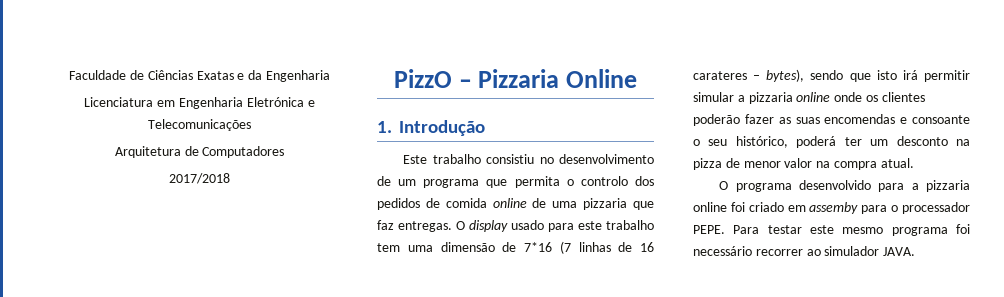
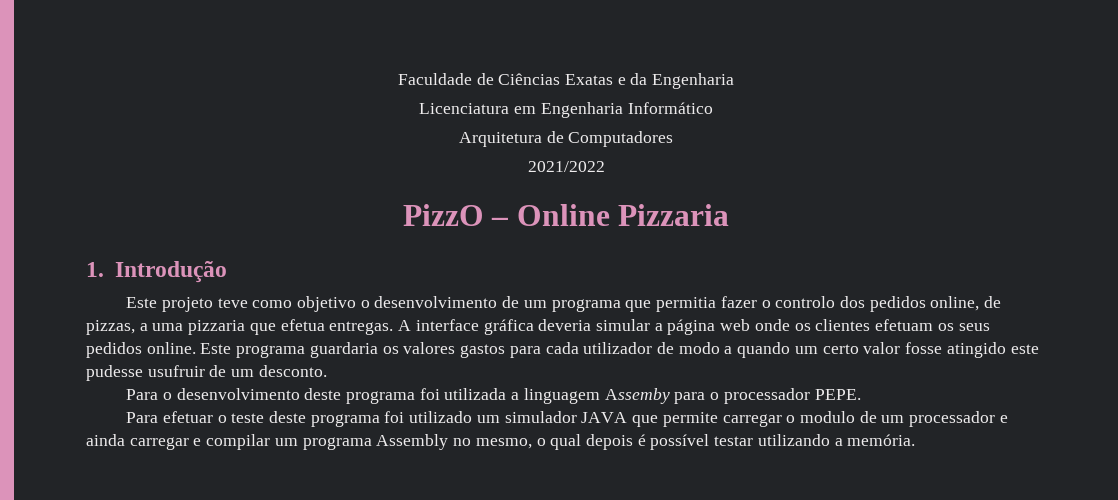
[246,97,315,107] [148,119,251,131] Eletrónica e Telecomunicações -> [627,102,713,114] Informático
[169,173,230,184] 2017/2018 -> [527,161,605,172] 2021/2022
(472, 83) none -> [516,204,610,226] Online
[566,69,638,88] Online -> (730, 215) none
[432,154,554,164] trabalho consistiu no -> [161,296,370,312] projeto teve como objetivo o
[514,176,560,188] permita -> [656,296,757,312] permitia fazer
[425,198,654,210] [377,220,654,232] [377,241,654,254] [693,69,970,82] [693,92,925,104] [693,114,970,126] [693,136,970,148] [693,158,914,170] [719,180,970,192] [693,202,970,214] [693,224,970,236] [693,246,916,256] de comida online de uma pizzaria que faz entregas. O display usado para este trabalho tem uma dimensão de 7*16 (7 linhas de 16 carateres – bytes), sendo que isto irá permitir simular a pizzaria online onde os clientes poderão fazer as suas encomendas e consoante o seu histórico, poderá ter um desconto na pizza de menor valor na compra atual. // O programa desenvolvido para a pizzaria online foi criado em assemby para o processador PEPE. Para testar este mesmo programa foi necessário recorrer ao simulador JAVA. -> [930,296,1002,311] [86,319,990,335] [86,342,1039,358] [86,365,327,381] [126,388,861,404] [126,411,1008,427] [86,434,916,450] online, de pizzas, a uma pizzaria que efetua entregas. A interface gráfica deveria simular a página web onde os clientes efetuam os seus pedidos online. Este programa guardaria os valores gastos para cada utilizador de modo a quando um certo valor fosse atingido este pudesse usufruir de um desconto. // Para o desenvolvimento deste programa foi utilizada a linguagem Assemby para o processador PEPE. // Para efetuar o teste deste programa foi utilizado um simulador JAVA que permite carregar o modulo de um processador e ainda carregar e compilar um programa Assembly no mesmo, o qual depois é possível testar utilizando a memória.

